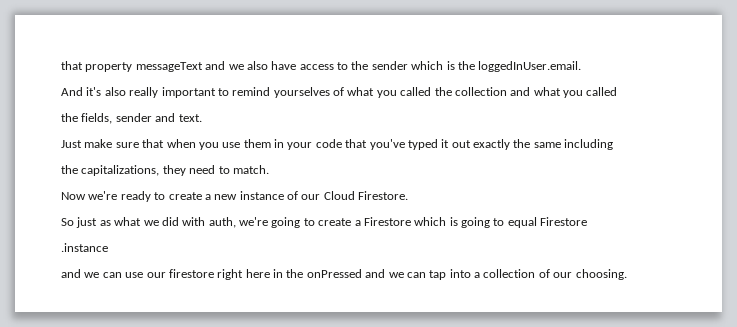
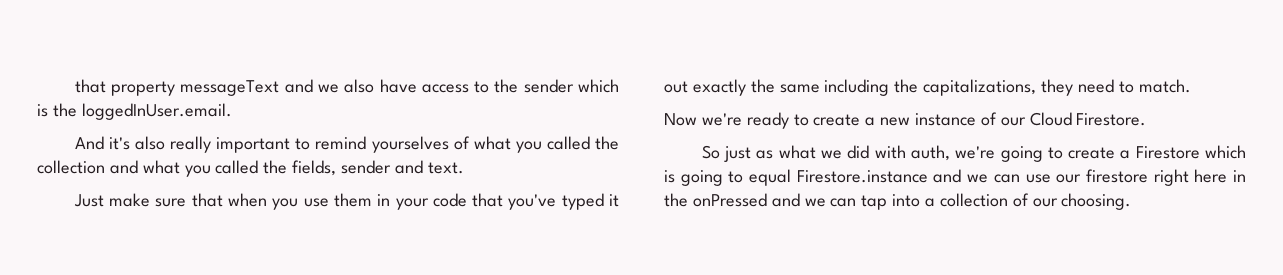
(618, 91) // -> (259, 167) none
(614, 144) // -> (890, 87) none
[540,217,588,226] [61,243,108,252] Firestore // .instance // -> [796,170,928,183] Firestore.instance

